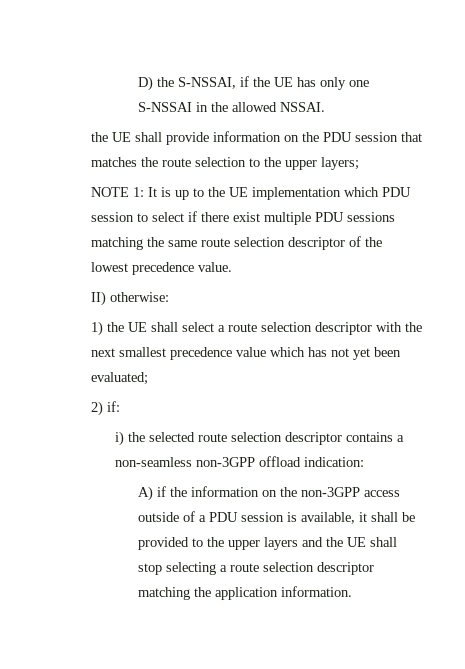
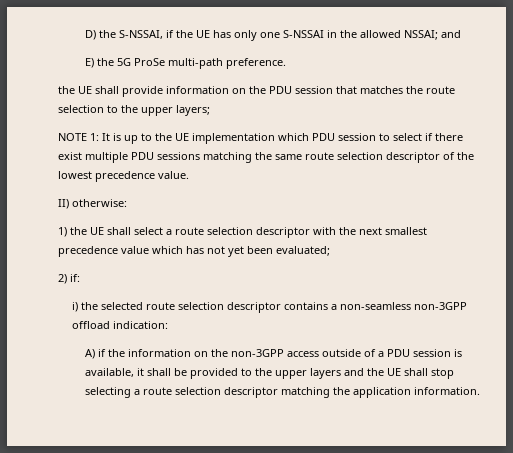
[280,102,326,112] NSSAI. -> [404,30,462,40] [85,58,287,69] NSSAI; and // E) the 5G ProSe multi-path preference.

